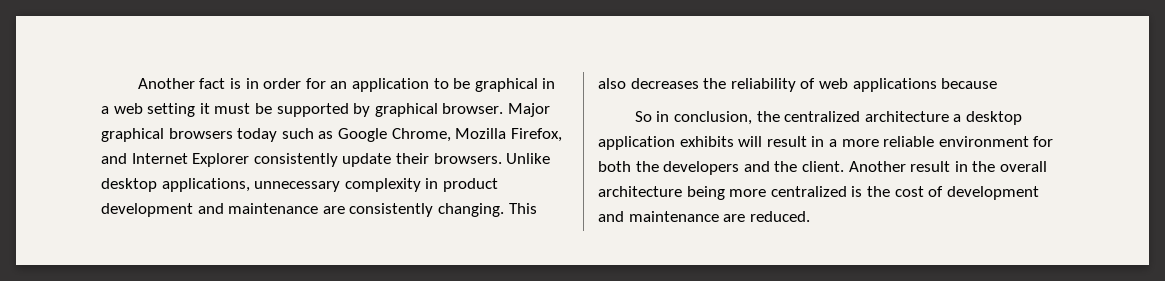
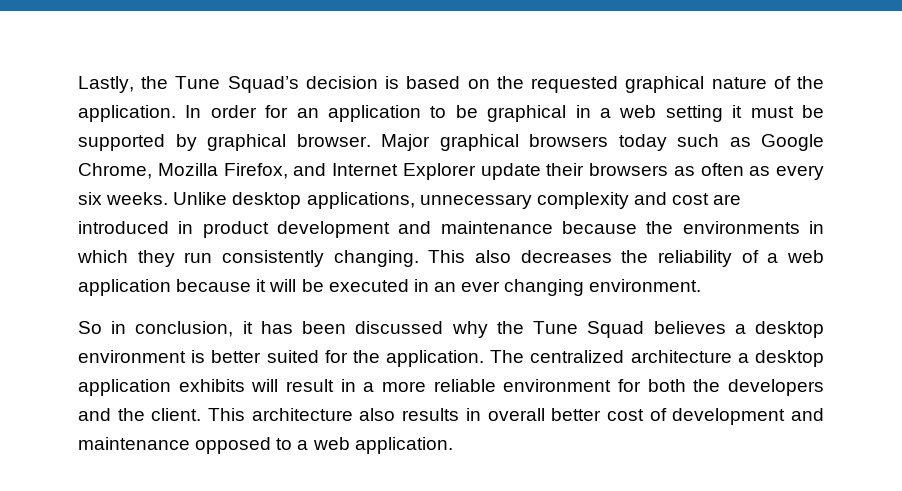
[137,78,259,89] Another fact is in -> [78,76,825,93] [78,105,202,122] Lastly, the Tune Squad’s decision is based on the requested graphical nature of the application. In
[253,153,338,167] consistently -> (476, 171) none
[433,153,502,164] browsers. -> [589,163,824,180] [78,192,169,205] browsers as often as every six weeks.
(421, 185) none -> [633,192,742,205] [78,221,169,234] and cost are introduced
[322,206,345,214] are -> [562,221,825,234] [77,250,213,267] because the environments in which they run
[818,78,998,92] [634,111,780,125] web applications because // So in conclusion, the -> [767,250,824,263] [78,279,702,296] [78,321,824,338] [78,350,525,367] a web application because it will be executed in an ever changing environment. // So in conclusion, it has been discussed why the Tune Squad believes a desktop environment is better suited for the application. The
[848,161,1047,172] [598,186,890,200] Another result in the overall architecture being more centralized is the -> [208,408,602,421] This architecture also results in overall better
[723,211,810,222] are reduced. -> [195,437,453,454] opposed to a web application.

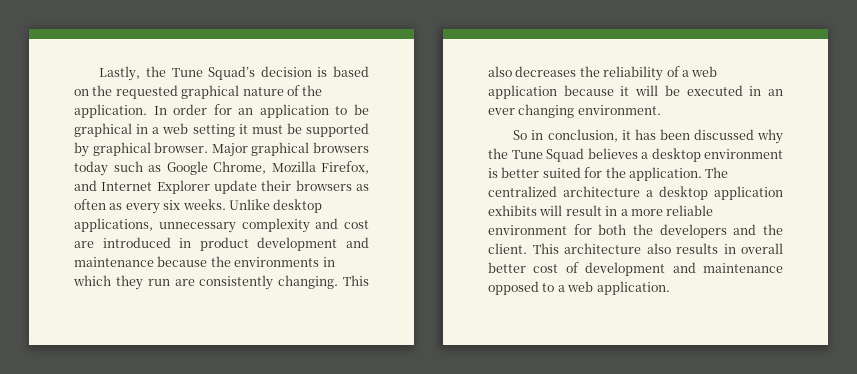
(213, 257) none -> [174,279,195,286] are

